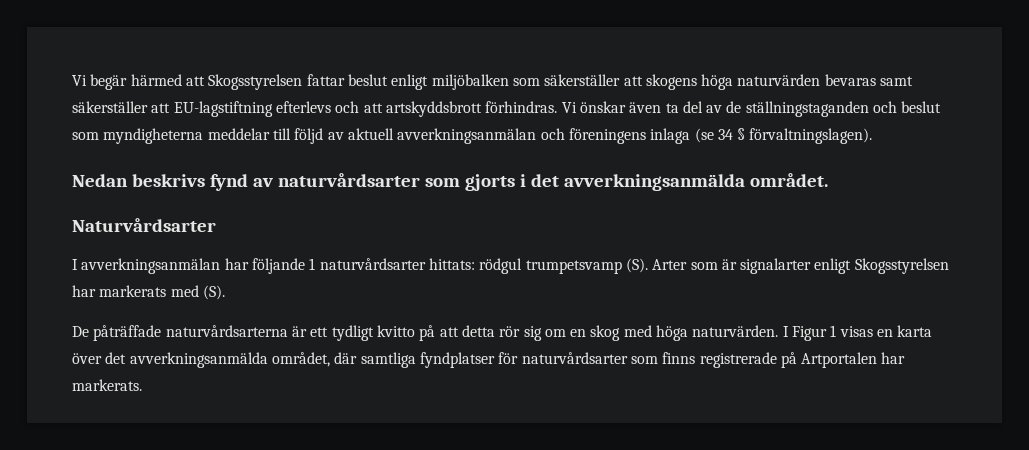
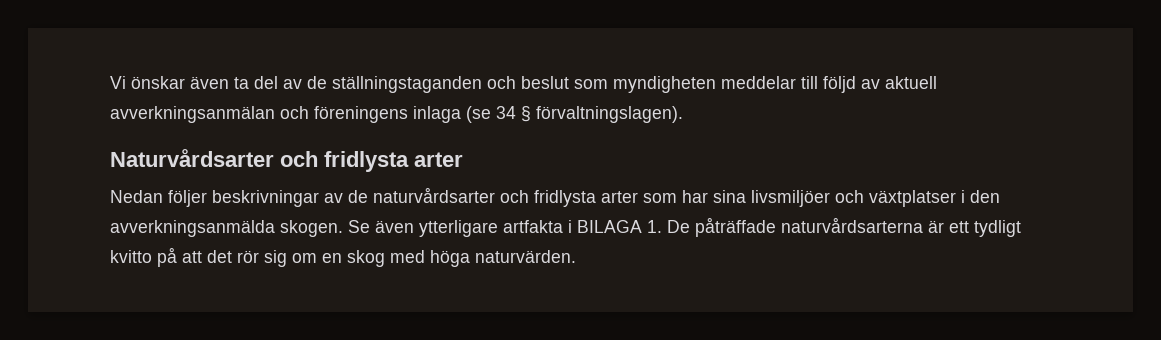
[72,74,914,90] [72,101,577,117] Vi begär härmed att Skogsstyrelsen fattar beslut enligt miljöbalken som säkerställer att skogens höga naturvärden bevaras samt säkerställer att EU-lagstiftning efterlevs och att artskyddsbrott förhindras. Vi -> [110,76,126,89] Vi
[103,128,204,144] myndigheterna -> [613,76,716,93] myndigheten
[72,173,828,191] [72,218,216,232] [72,258,949,274] [72,285,225,300] Nedan beskrivs fynd av naturvårdsarter som gjorts i det avverkningsanmälda området. // Naturvårdsarter // I avverkningsanmälan har följande 1 naturvårdsarter hittats: rödgul trumpetsvamp (S). Arter som är signalarter enligt Skogsstyrelsen har markerats med (S). // -> [110,149,463,172] [110,187,1000,207] [110,220,662,237] Naturvårdsarter och fridlysta arter // Nedan följer beskrivningar av de naturvårdsarter och fridlysta arter som har sina livsmiljöer och växtplatser i den avverkningsanmälda skogen. Se även ytterligare artfakta i BILAGA 1.
[461,325,495,337] detta -> [207,250,232,263] det
[782,325,933,341] [72,352,906,368] [72,379,142,391] I Figur 1 visas en karta över det avverkningsanmälda området, där samtliga fyndplatser för naturvårdsarter som finns registrerade på Artportalen har markerats. -> (576, 256) none

